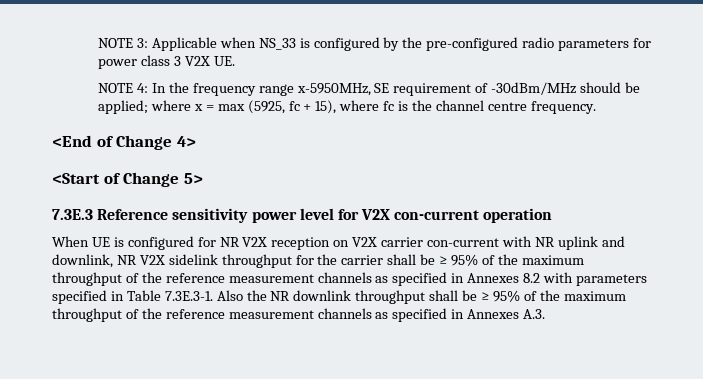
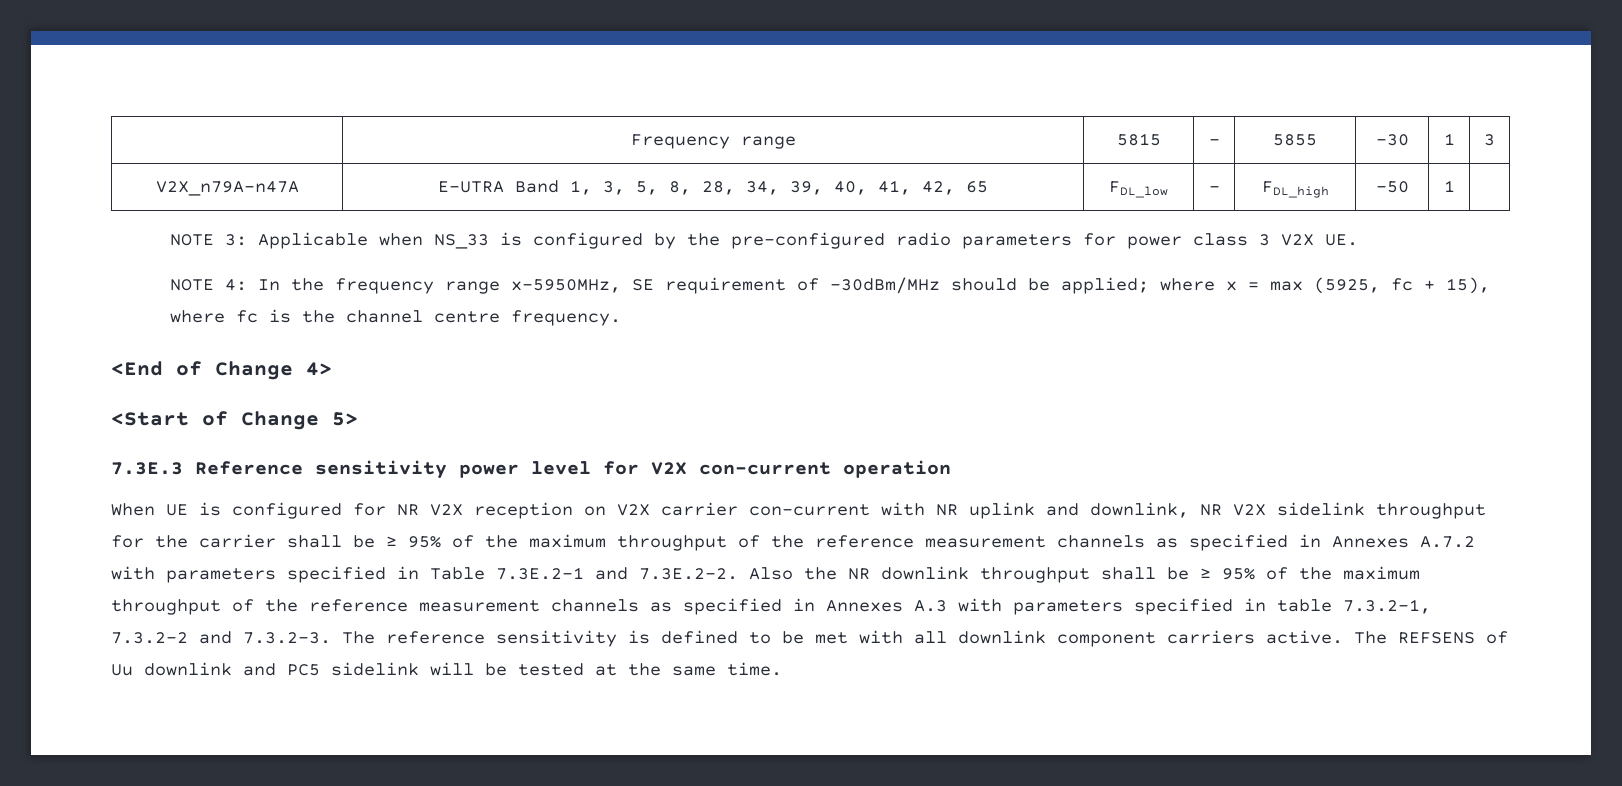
(98, 43) none -> [630,134,796,149] [1116,133,1161,146] [1208,139,1220,145] [1273,134,1317,146] [1375,134,1409,146] [1443,133,1455,145] [1484,134,1495,146] [155,181,299,196] [438,180,988,195] [1109,181,1168,198] [1208,186,1220,192] [1261,181,1329,198] [1375,181,1409,193] [1443,180,1455,192] | Frequency range | 5815 | - | 5855 | -30 | 1 | 3 // V2X_n79A-n47A | E-UTRA Band 1, 3, 5, 8, 28, 34, 39, 40, 41, 42, 65 | FDL_low | - | FDL_high | -50 | 1 | //
[523,273,541,283] 8.2 -> [1420,536,1475,548] A.7.2
[164,291,213,301] 7.3E.3-1. -> [496,567,738,580] 7.3E.2-1 and 7.3E.2-2.
[523,309,546,319] A.3. -> [914,598,1431,615] [111,630,1508,647] [111,662,782,676] A.3 with parameters specified in table 7.3.2-1, 7.3.2-2 and 7.3.2-3. The reference sensitivity is defined to be met with all downlink component carriers active. The REFSENS of Uu downlink and PC5 sidelink will be tested at the same time.

